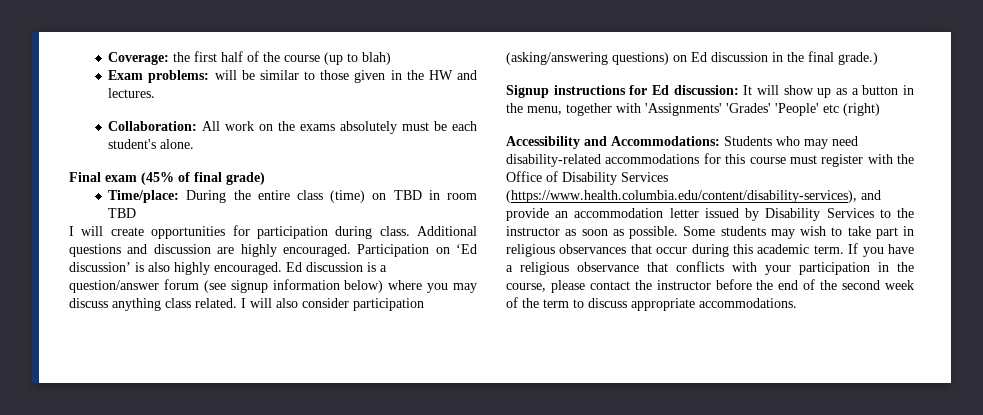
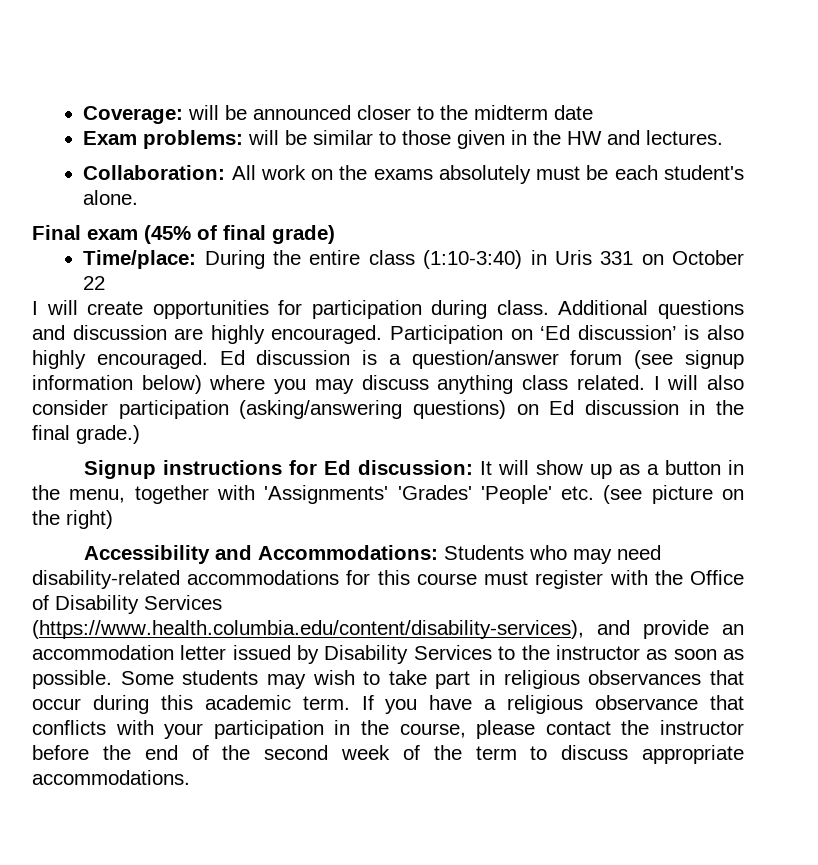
[173,51,392,65] the first half of the course (up to blah) -> [188,105,594,120] will be announced closer to the midterm date
[330,190,477,203] [108,208,137,218] (time) on TBD in room TBD -> [423,250,744,269] [83,276,106,290] (1:10-3:40) in Uris 331 on October 22
[823,103,880,116] etc (right) -> [561,485,744,504] [32,510,113,529] etc. (see picture on the right)

